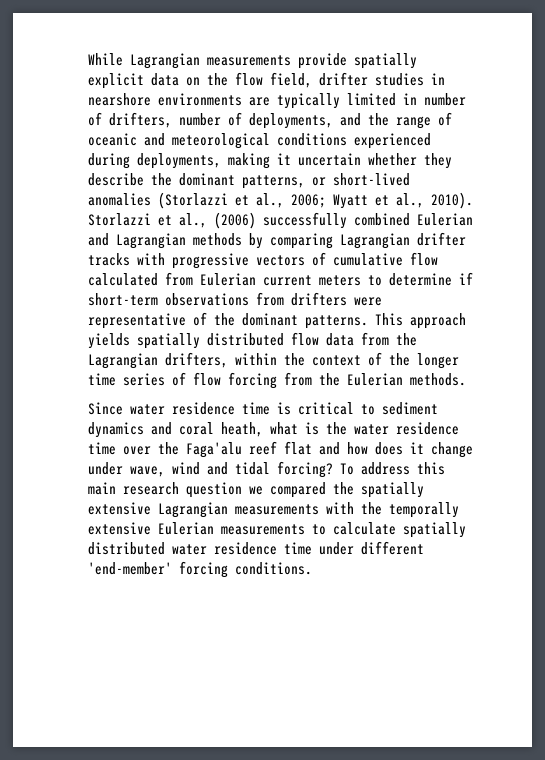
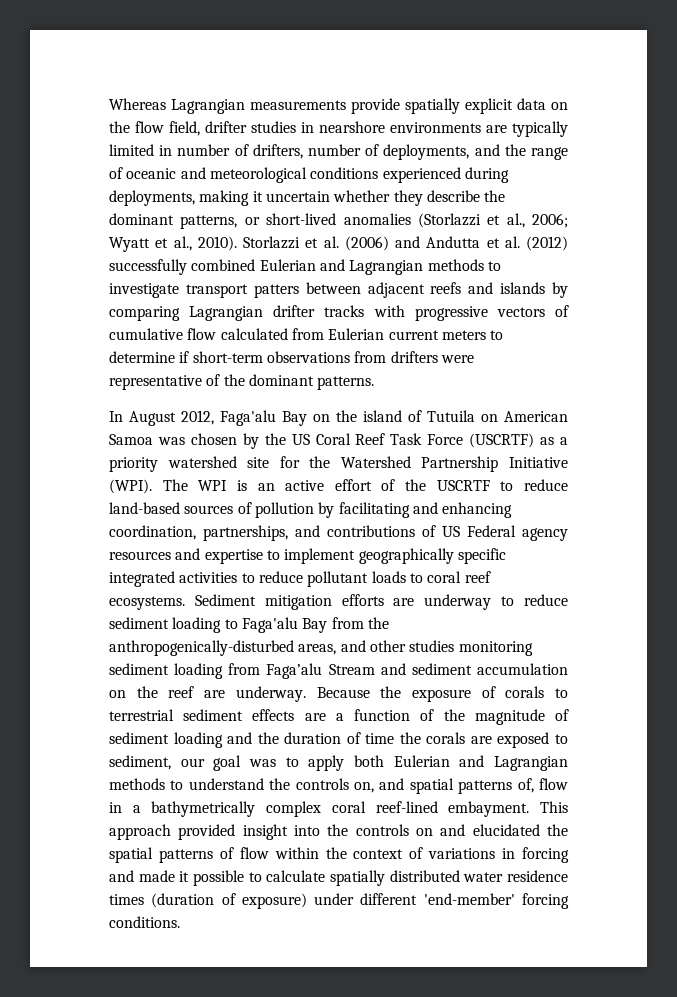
[88,53,123,66] While -> [109,98,166,110] Whereas
[179,212,256,229] al., (2006) -> [323,236,568,251] al. (2006) and Andutta et al. (2012)
(242, 239) none -> [487,261,501,271] [109,282,546,298] to investigate transport patters between adjacent reefs and islands
[375,313,466,329] [88,332,417,349] [88,352,459,369] [88,372,466,389] [88,402,438,415] [88,422,459,438] [88,441,473,458] [88,461,445,478] [88,482,424,498] [88,502,459,518] [88,522,305,535] This approach yields spatially distributed flow data from the Lagrangian drifters, within the context of the longer time series of flow forcing from the Eulerian methods. // Since water residence time is critical to sediment dynamics and coral heath, what is the water residence time over the Faga'alu reef flat and how does it change under wave, wind and tidal forcing? To address this main research question we compared the spatially extensive Lagrangian measurements with the temporally extensive Eulerian measurements -> [109,410,568,426] [109,433,568,449] [109,456,568,472] [109,479,568,494] [109,502,513,518] [109,525,568,541] [109,548,506,564] [109,571,491,587] [109,594,568,610] [109,617,389,633] [109,640,533,656] [109,663,568,679] [109,686,568,702] [109,709,569,725] [109,732,569,748] [109,755,568,771] [109,778,568,794] [109,801,568,817] [109,824,568,840] [109,847,569,863] [109,870,244,886] // In August 2012, Faga'alu Bay on the island of Tutuila on American Samoa was chosen by the US Coral Reef Task Force (USCRTF) as a priority watershed site for the Watershed Partnership Initiative (WPI). The WPI is an active effort of the USCRTF to reduce land-based sources of pollution by facilitating and enhancing coordination, partnerships, and contributions of US Federal agency resources and expertise to implement geographically specific integrated activities to reduce pollutant loads to coral reef ecosystems. Sediment mitigation efforts are underway to reduce sediment loading to Faga'alu Bay from the anthropogenically-disturbed areas, and other studies monitoring sediment loading from Faga’alu Stream and sediment accumulation on the reef are underway. Because the exposure of corals to terrestrial sediment effects are a function of the magnitude of sediment loading and the duration of time the corals are exposed to sediment, our goal was to apply both Eulerian and Lagrangian methods to understand the controls on, and spatial patterns of, flow in a bathymetrically complex coral reef-lined embayment. This approach provided insight into the controls on and elucidated the spatial patterns of flow within the context of variations in forcing and made it possible
[284,542,312,555] time -> [109,893,307,909] times (duration of exposure)

